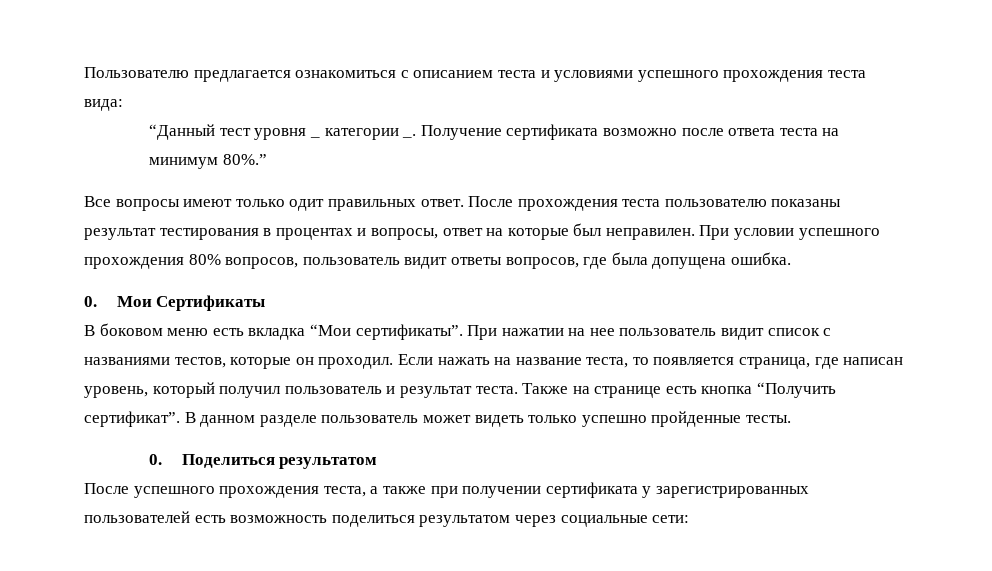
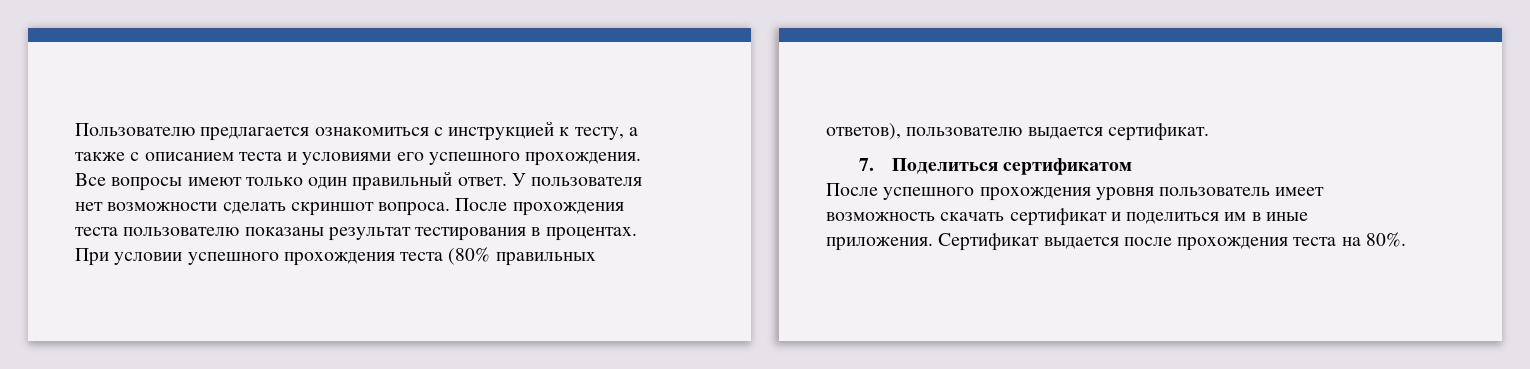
[413,70,866,82] [84,99,123,111] [149,124,840,140] [149,154,267,169] [84,196,464,211] описанием теста и условиями успешного прохождения теста вида: // “Данный тест уровня _ категории _. Получение сертификата возможно после ответа теста на минимум 80%.” // Все вопросы имеют только одит правильных ответ. -> [448,121,638,141] [75,152,642,166] [75,171,643,191] [75,202,451,216] инструкцией к тесту, а также с описанием теста и условиями его успешного прохождения. Все вопросы имеют только один правильный ответ. У пользователя нет возможности сделать скриншот вопроса.
[275,223,880,240] [84,252,791,269] [84,295,266,311] [84,323,832,340] [84,354,904,369] [84,382,837,398] [84,411,791,427] [149,454,378,469] [84,482,809,498] [84,511,690,527] процентах и вопросы, ответ на которые был неправилен. При условии успешного прохождения 80% вопросов, пользователь видит ответы вопросов, где была допущена ошибка. // 0. Мои Сертификаты // В боковом меню есть вкладка “Мои сертификаты”. При нажатии на нее пользователь видит список с названиями тестов, которые он проходил. Если нажать на название теста, то появляется страница, где написан уровень, который получил пользователь и результат теста. Также на странице есть кнопка “Получить сертификат”. В данном разделе пользователь может видеть только успешно пройденные тесты. // 0. Поделиться результатом // После успешного прохождения теста, а также при получении сертификата у зарегистрированных пользователей есть возможность поделиться результатом через социальные сети: -> [545,227,637,241] [75,247,596,266] [826,123,1209,141] [859,158,1133,175] [826,183,1325,201] [826,208,1308,226] [826,232,1406,251] процентах. При условии успешного прохождения теста (80% правильных ответов), пользователю выдается сертификат. // 7. Поделиться сертификатом // После успешного прохождения уровня пользователь имеет возможность скачать сертификат и поделиться им в иные приложения. Сертификат выдается после прохождения теста на 80%.

